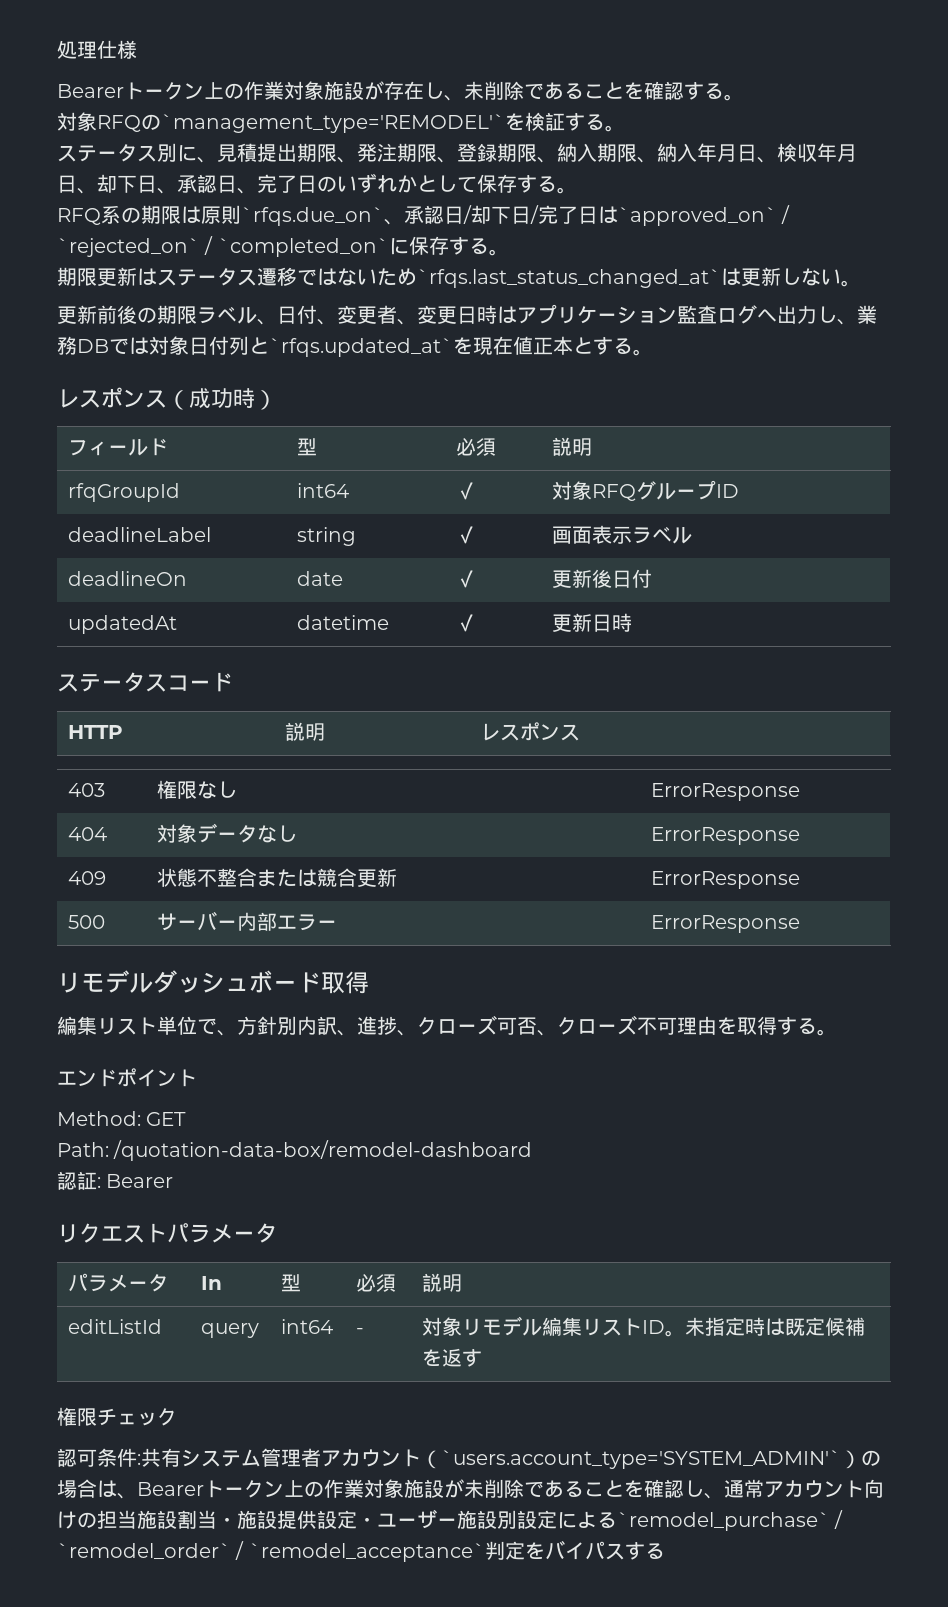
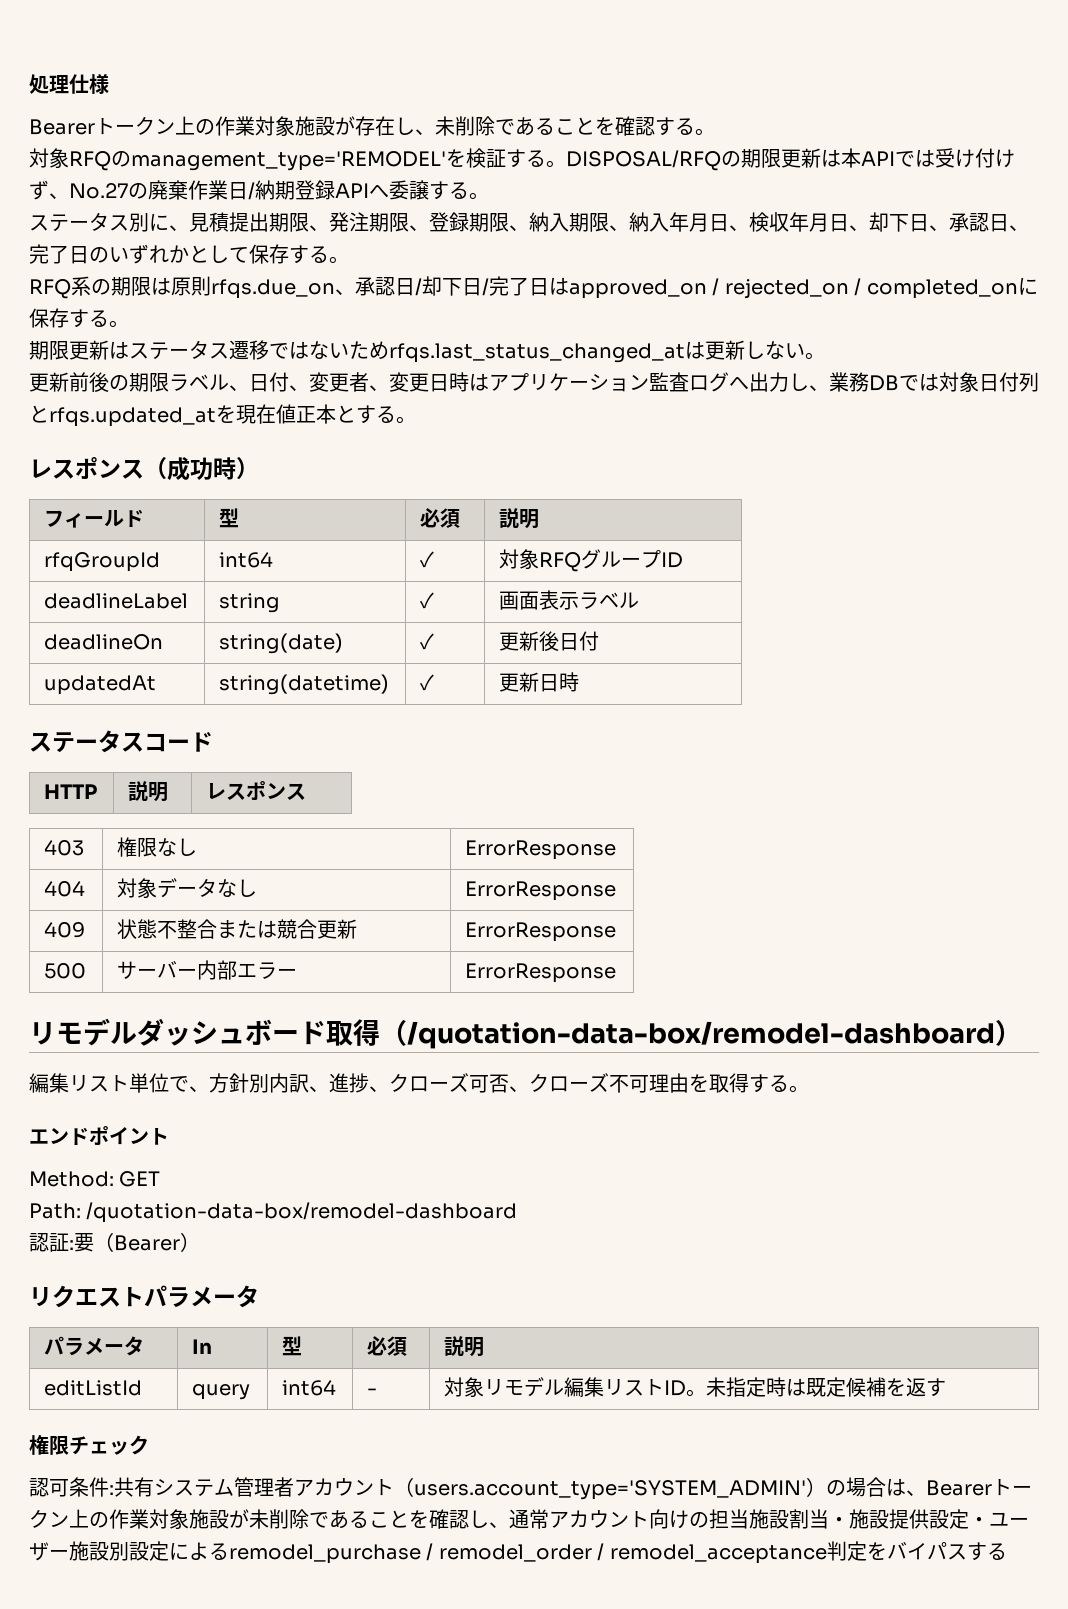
[161,114,505,133] `management_type='REMODEL'` -> [131,151,446,171] management_type='REMODEL'
(625, 128) none -> [566,148,1015,171] [29,180,489,200] DISPOSAL/RFQの期限更新は本APIでは受け付けず、No.27の廃棄作業日/納期登録APIへ委譲する。
[241,207,384,226] `rfqs.due_on` -> [211,279,335,299] rfqs.due_on
[618,205,791,226] [57,236,389,257] `approved_on` / `rejected_on` / `completed_on` -> [569,278,1018,299] approved_on / rejected_on / completed_on
[417,269,721,288] `rfqs.last_status_changed_at` -> [389,343,685,363] rfqs.last_status_changed_at
[269,338,453,357] `rfqs.updated_at` -> [49,407,216,427] rfqs.updated_at
[296,571,343,586] date -> [219,633,344,654] string(date)
[296,615,389,630] datetime -> [219,674,390,695] string(datetime)
(369, 982) none -> [380,1020,1022,1049] （/quotation-data-box/remodel-dashboard）
[106,1174,174,1188] Bearer -> [74,1232,200,1252] 要（Bearer）
[441,1450,841,1469] `users.account_type='SYSTEM_ADMIN'` -> [414,1480,806,1500] users.account_type='SYSTEM_ADMIN'
[617,1510,844,1531] [57,1541,485,1562] `remodel_purchase` / `remodel_order` / `remodel_acceptance` -> [229,1543,827,1564] remodel_purchase / remodel_order / remodel_acceptance

